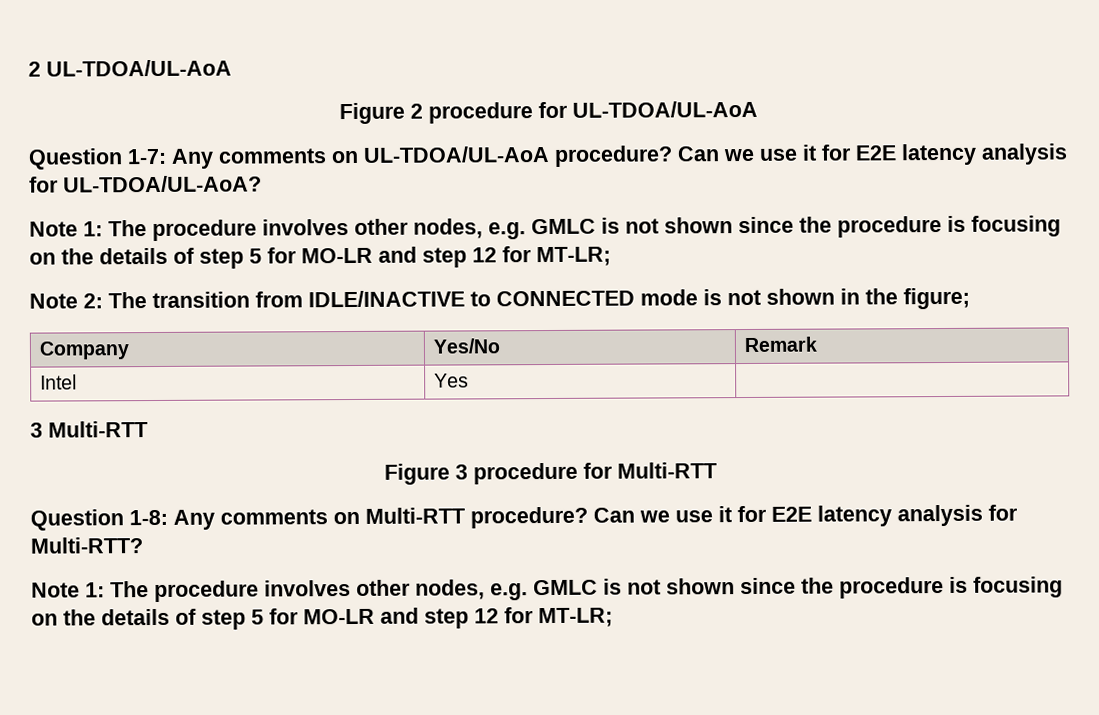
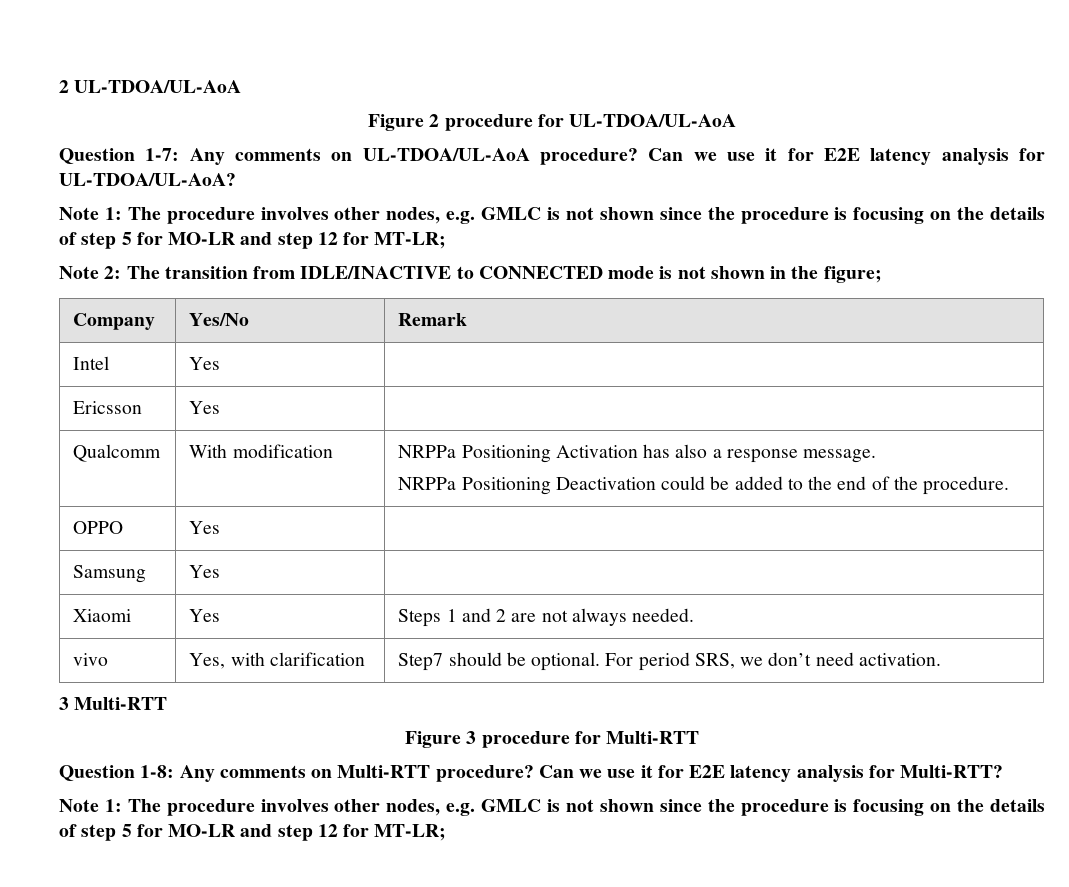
(469, 380) none -> [73,401,143,414] [189,401,221,414] [73,444,162,462] [189,444,333,458] [398,444,877,463] [398,476,1010,495] [73,521,124,534] [189,521,221,534] [73,565,147,583] [189,565,221,578] [73,609,132,622] [189,609,221,622] [398,608,695,627] [73,653,109,666] [189,652,365,669] [398,652,941,671] // Ericsson | Yes | // Qualcomm | With modification | NRPPa Positioning Activation has also a response message. // NRPPa Positioning Deactivation could be added to the end of the procedure. // OPPO | Yes | // Samsung | Yes | // Xiaomi | Yes | Steps 1 and 2 are not always needed. // vivo | Yes, with clarification | Step7 should be optional. For period SRS, we don’t need activation.

